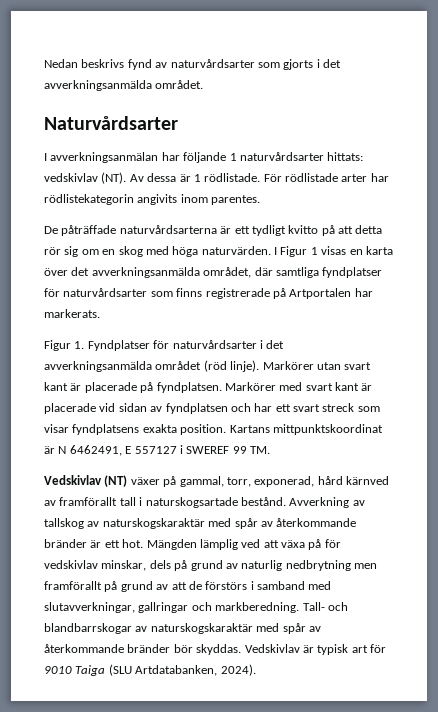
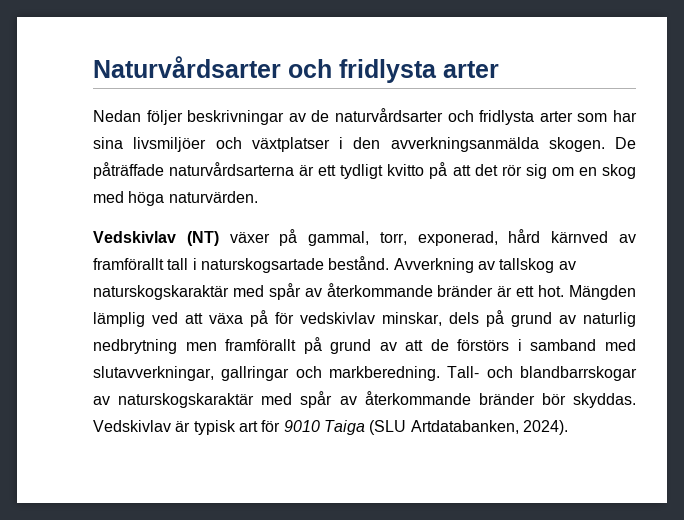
[44,59,341,70] [44,80,204,91] [44,116,178,130] [44,152,364,163] [44,172,389,184] [44,194,261,205] Nedan beskrivs fynd av naturvårdsarter som gjorts i det avverkningsanmälda området. // Naturvårdsarter // I avverkningsanmälan har följande 1 naturvårdsarter hittats: vedskivlav (NT). Av dessa är 1 rödlistade. För rödlistade arter har rödlistekategorin angivits inom parentes. // -> [93,56,499,83] [93,108,638,125] [93,137,605,152] Naturvårdsarter och fridlysta arter // Nedan följer beskrivningar av de naturvårdsarter och fridlysta arter som har sina livsmiljöer och växtplatser i den avverkningsanmälda skogen.
[355,225,383,234] detta -> [474,164,498,176] det
[274,246,393,257] [44,267,383,278] [44,288,373,299] [44,309,100,318] [44,340,285,351] [44,360,372,372] [44,382,373,393] [44,403,380,414] [44,424,383,435] [44,445,270,456] I Figur 1 visas en karta över det avverkningsanmälda området, där samtliga fyndplatser för naturvårdsarter som finns registrerade på Artportalen har markerats. // Figur 1. Fyndplatser för naturvårdsarter i det avverkningsanmälda området (röd linje). Markörer utan svart kant är placerade på fyndplatsen. Markörer med svart kant är placerade vid sidan av fyndplatsen och har ett svart streck som visar fyndplatsens exakta position. Kartans mittpunktskoordinat är N 6462491, E 557127 i SWEREF 99 TM. -> (258, 197) none

